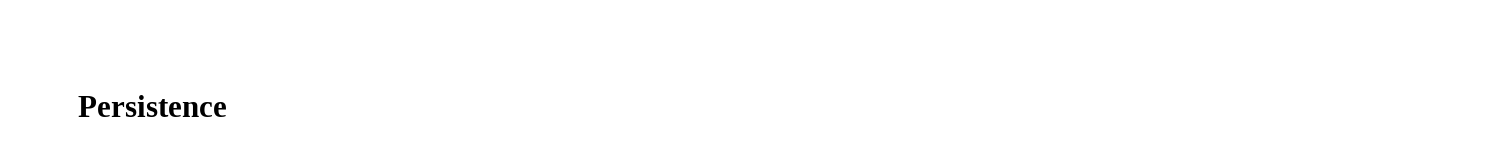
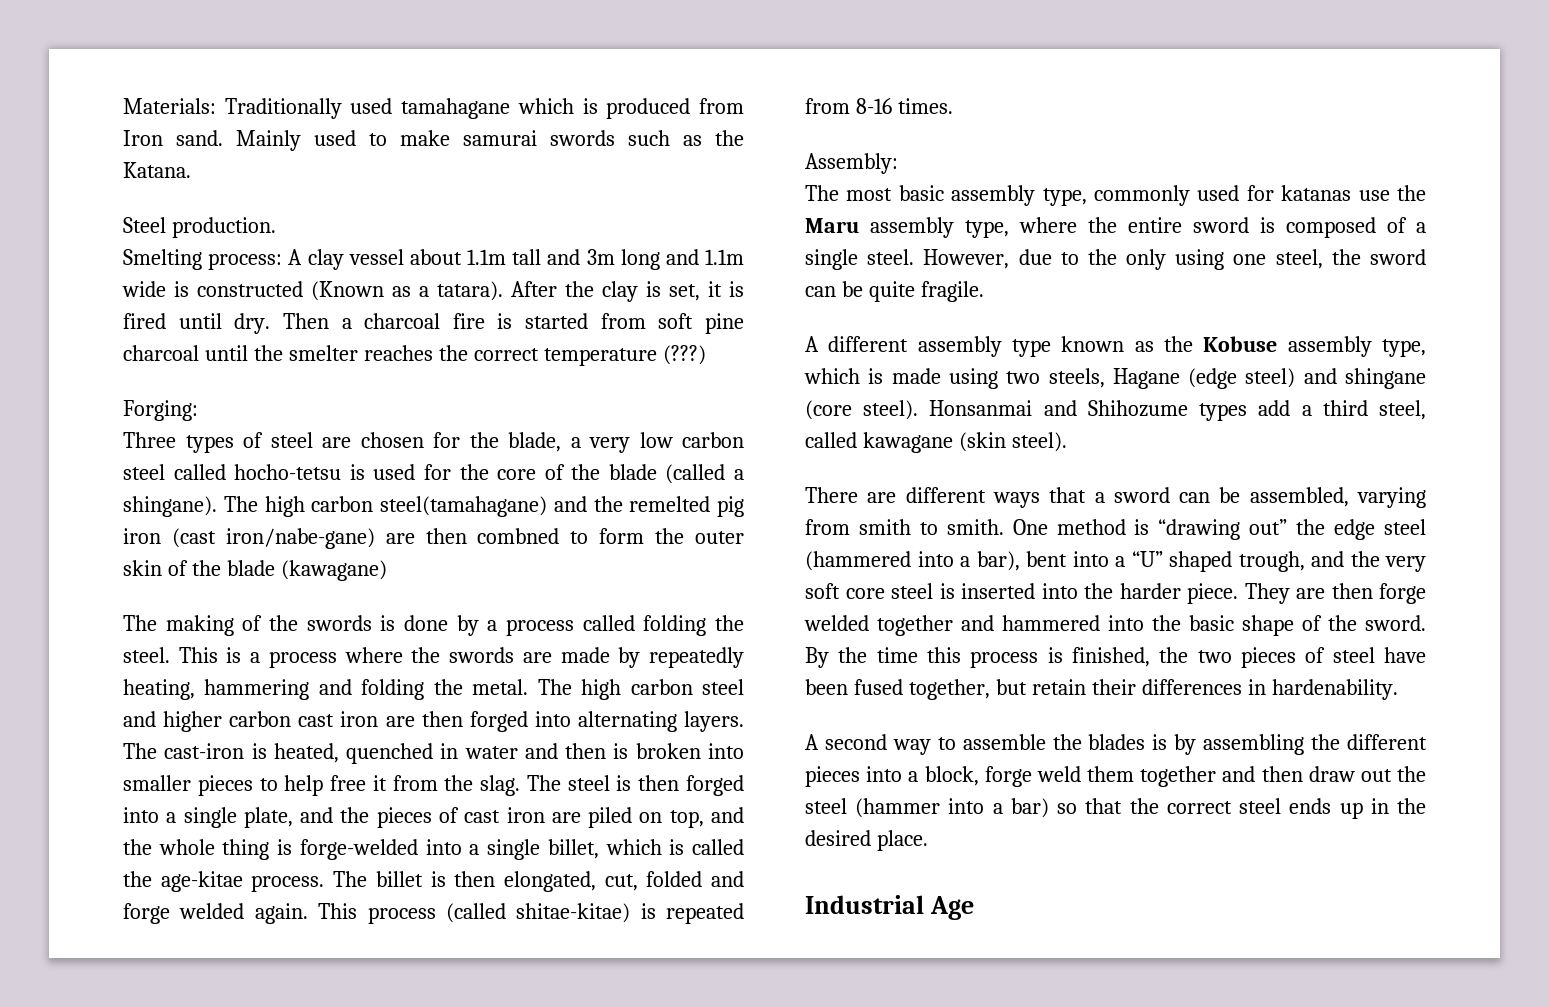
[78,95,227,117] Persistence -> [123,98,744,119] [123,130,744,151] [123,162,191,178] [123,217,276,238] [123,249,744,270] [122,281,744,302] [123,313,744,334] [123,345,706,366] [123,400,198,421] [123,432,744,453] [123,464,744,484] [123,496,744,517] [123,528,745,549] [123,560,387,581] [123,615,744,636] [123,647,745,668] [123,679,745,700] [123,711,745,732] [123,743,744,764] [123,775,744,796] [123,807,745,828] [123,839,745,860] [123,871,744,892] [123,903,744,924] [805,98,953,114] [805,153,898,174] [805,185,1426,206] [805,217,1426,238] [805,249,1426,270] [805,281,984,302] [805,336,1426,357] [804,368,1426,389] [805,400,1426,421] [805,432,1067,453] [805,487,1426,508] [805,519,1426,540] [805,551,1426,572] [805,583,1426,604] [804,615,1426,636] [805,647,1426,668] [805,679,1398,700] [805,734,1427,755] [805,766,1426,787] [805,798,1426,819] [805,830,928,851] [805,895,974,920] Materials: Traditionally used tamahagane which is produced from Iron sand. Mainly used to make samurai swords such as the Katana. // Steel production. // Smelting process: A clay vessel about 1.1m tall and 3m long and 1.1m wide is constructed (Known as a tatara). After the clay is set, it is fired until dry. Then a charcoal fire is started from soft pine charcoal until the smelter reaches the correct temperature (???) // Forging: // Three types of steel are chosen for the blade, a very low carbon steel called hocho-tetsu is used for the core of the blade (called a shingane). The high carbon steel(tamahagane) and the remelted pig iron (cast iron/nabe-gane) are then combned to form the outer skin of the blade (kawagane) // The making of the swords is done by a process called folding the steel. This is a process where the swords are made by repeatedly heating, hammering and folding the metal. The high carbon steel and higher carbon cast iron are then forged into alternating layers. The cast-iron is heated, quenched in water and then is broken into smaller pieces to help free it from the slag. The steel is then forged into a single plate, and the pieces of cast iron are piled on top, and the whole thing is forge-welded into a single billet, which is called the age-kitae process. The billet is then elongated, cut, folded and forge welded again. This process (called shitae-kitae) is repeated from 8-16 times. // Assembly: // The most basic assembly type, commonly used for katanas use the Maru assembly type, where the entire sword is composed of a single steel. However, due to the only using one steel, the sword can be quite fragile. // A different assembly type known as the Kobuse assembly type, which is made using two steels, Hagane (edge steel) and shingane (core steel). Honsanmai and Shihozume types add a third steel, called kawagane (skin steel). // There are different ways that a sword can be assembled, varying from smith to smith. One method is “drawing out” the edge steel (hammered into a bar), bent into a “U” shaped trough, and the very soft core steel is inserted into the harder piece. They are then forge welded together and hammered into the basic shape of the sword. By the time this process is finished, the two pieces of steel have been fused together, but retain their differences in hardenability. // A second way to assemble the blades is by assembling the different pieces into a block, forge weld them together and then draw out the steel (hammer into a bar) so that the correct steel ends up in the desired place. // Industrial Age

